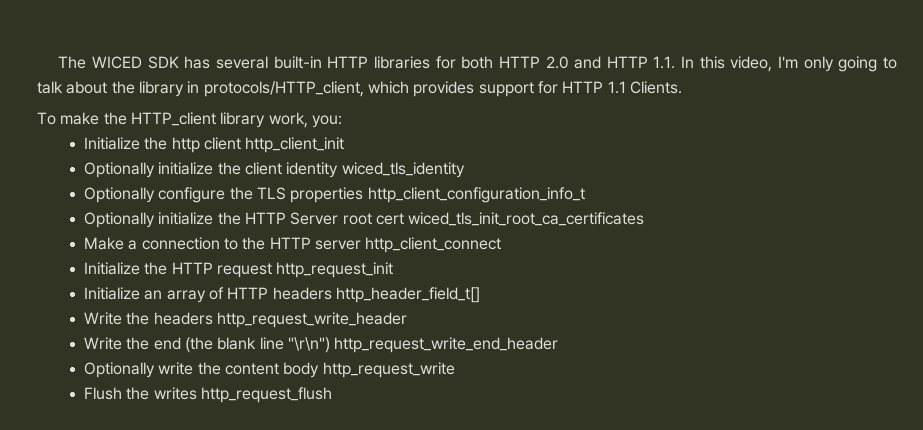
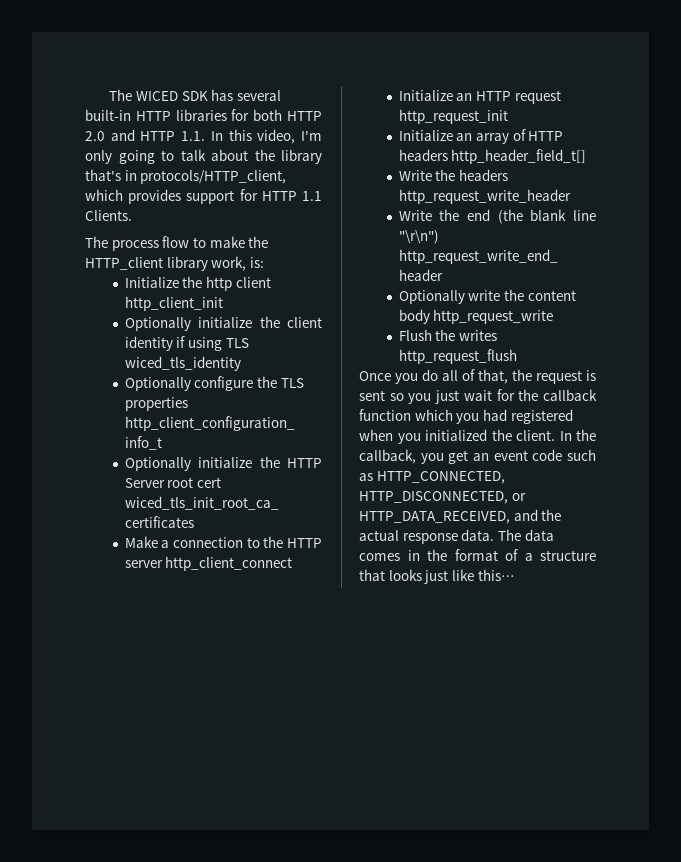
(184, 89) none -> [85,169,121,181] that's
[37,112,56,125] To -> [85,236,206,251] The process flow to
[311,115,342,128] you: -> [249,257,264,268] is:
(339, 170) none -> [176,336,249,351] if using TLS
[144,262,168,275] the -> [456,93,473,101] an
(333, 395) none -> [359,369,596,384] [359,389,597,404] [359,409,573,424] [359,429,596,444] [359,449,596,464] [359,471,505,484] [359,491,526,504] [359,509,562,524] [359,529,554,544] [359,549,596,561] [359,569,515,584] // Once you do all of that, the request is sent so you just wait for the callback function which you had registered when you initialized the client. In the callback, you get an event code such as HTTP_CONNECTED, HTTP_DISCONNECTED, or HTTP_DATA_RECEIVED, and the actual response data. The data comes in the format of a structure that looks just like this…

